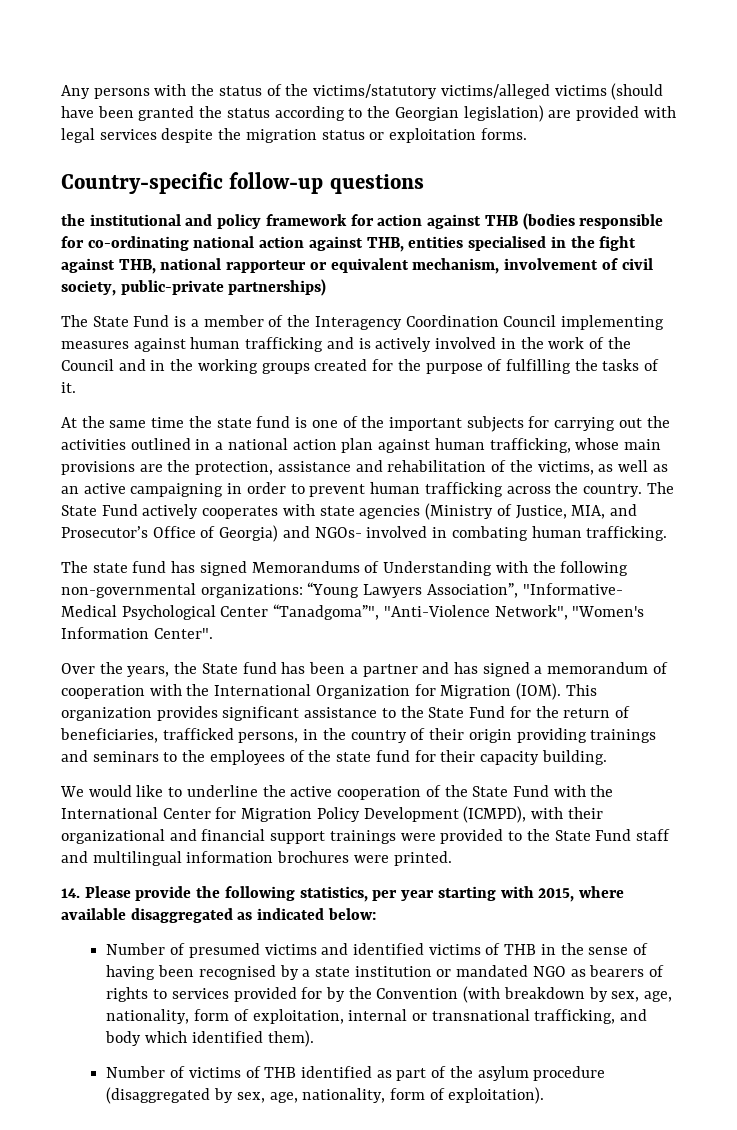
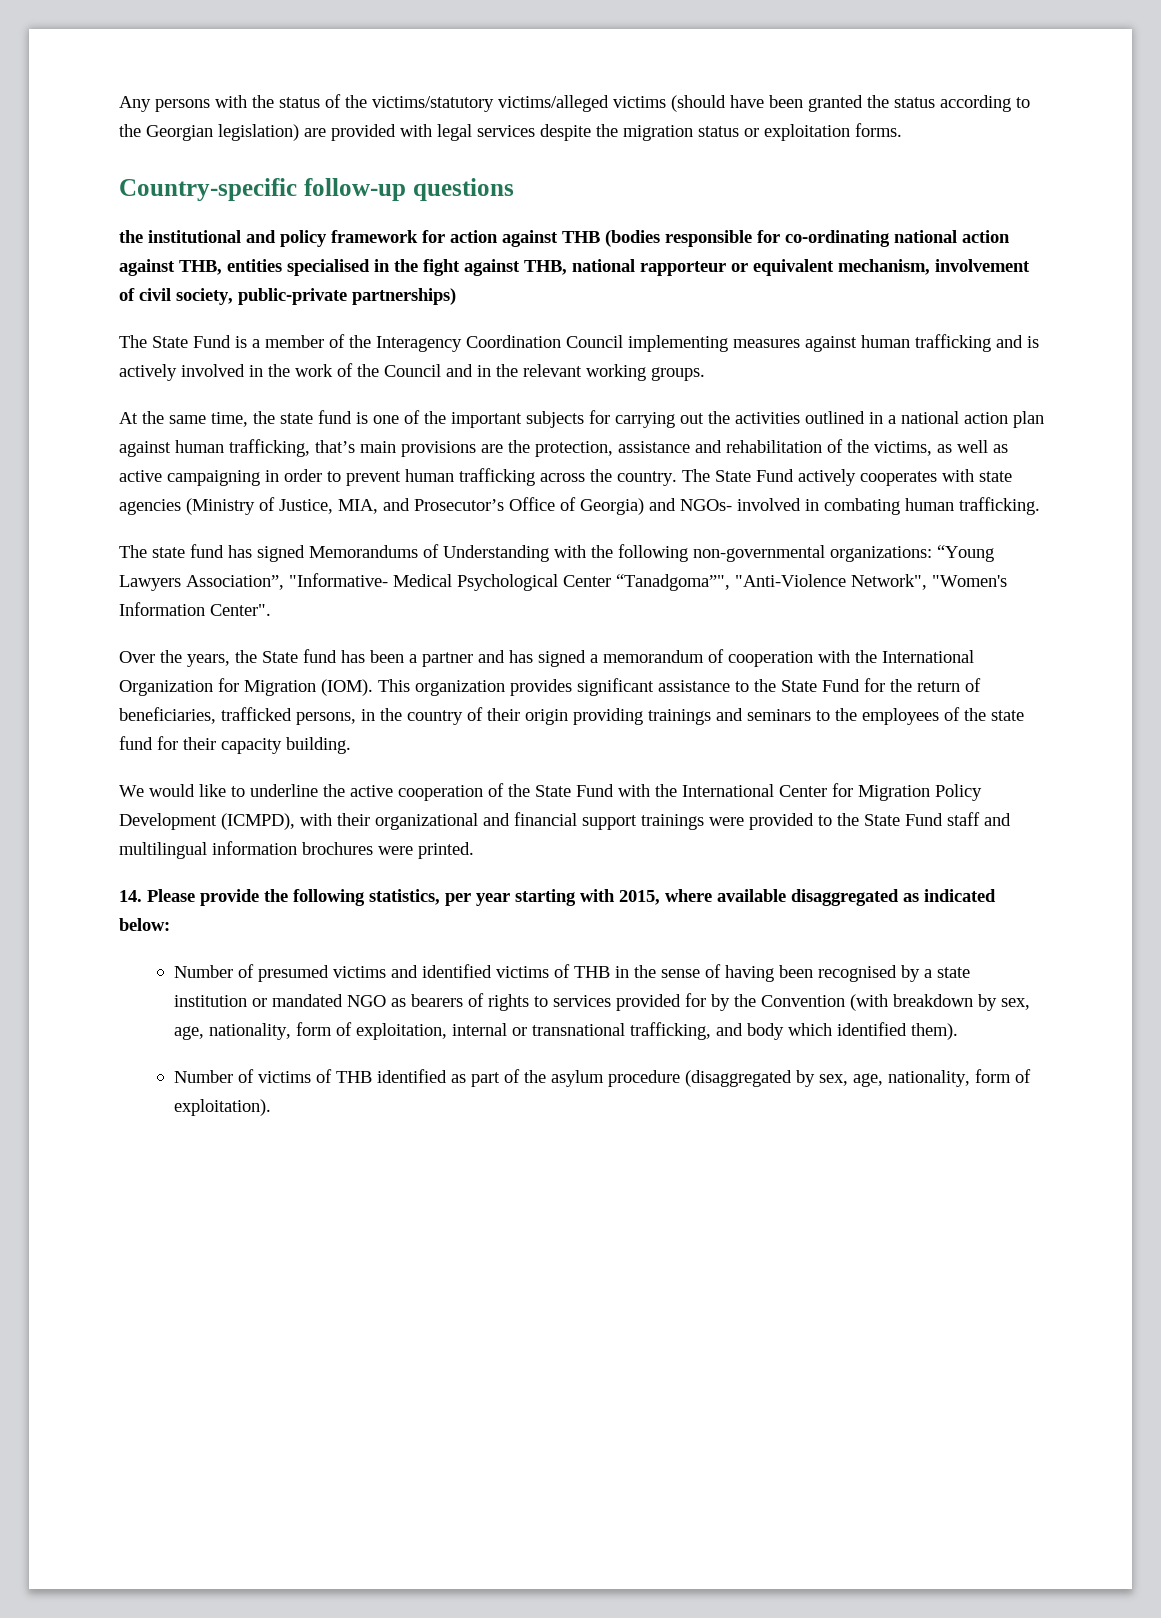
[197,359,660,374] [61,382,76,393] working groups created for the purpose of fulfilling the tasks of it. -> [523,364,705,381] relevant working groups.
[151,417,185,428] time -> [211,412,248,427] time,
[575,438,620,450] whose -> [315,440,355,453] that’s
[61,486,79,494] an -> (1008, 448) none

